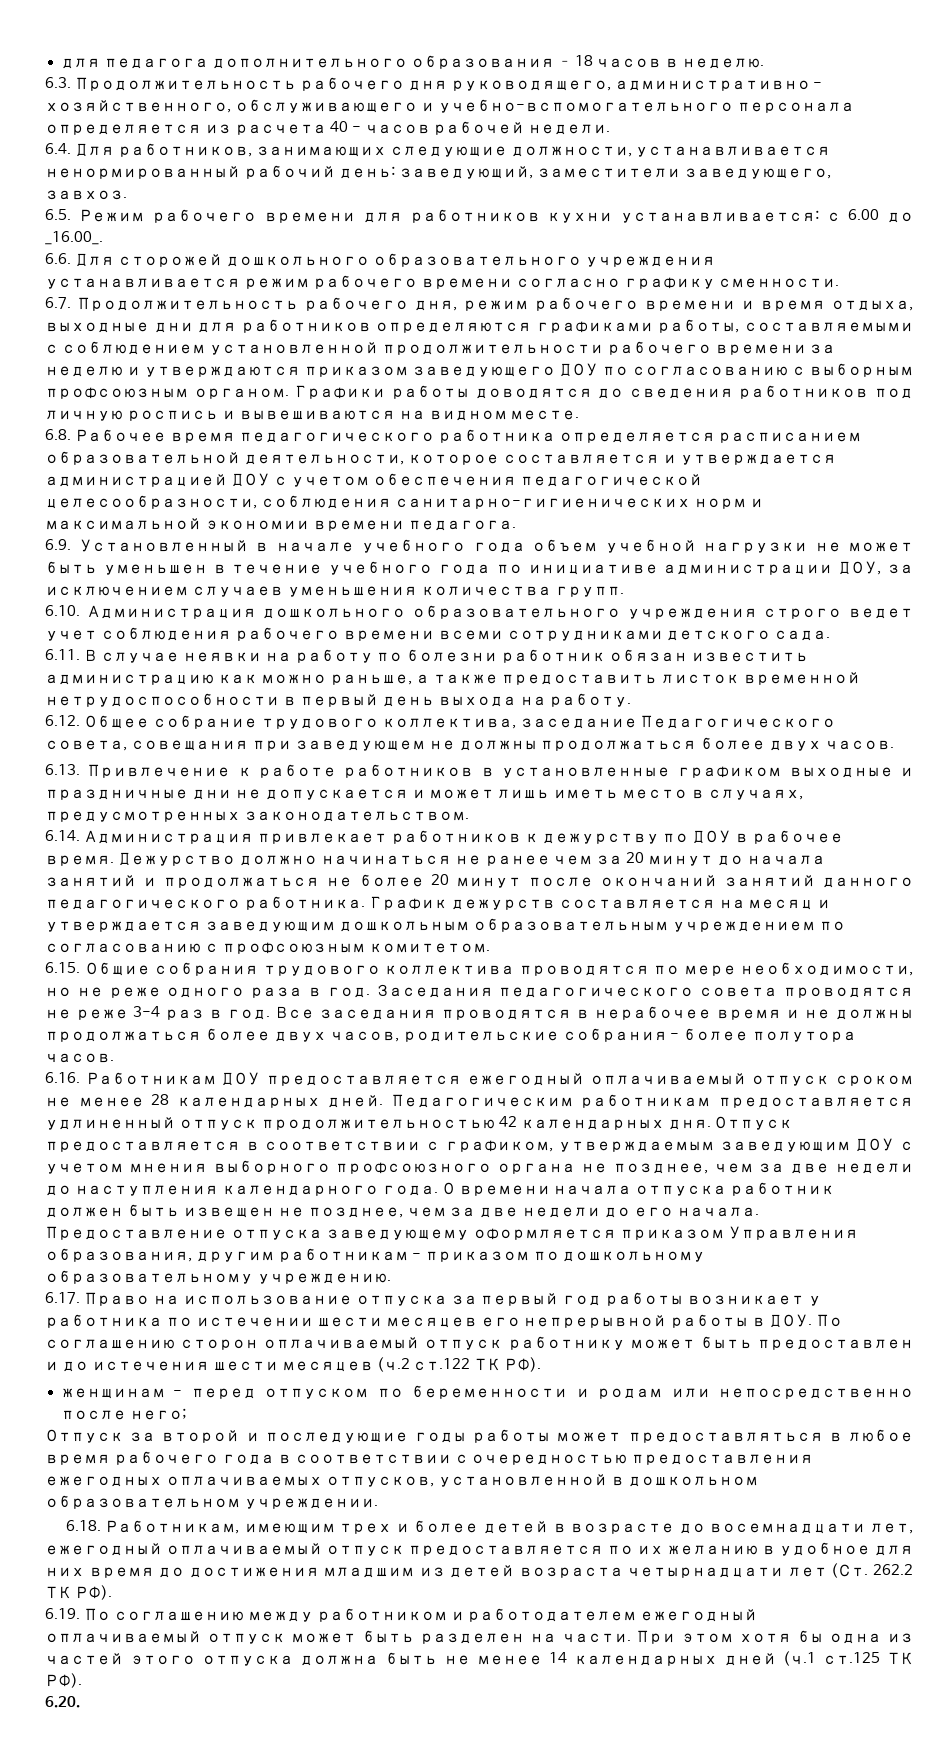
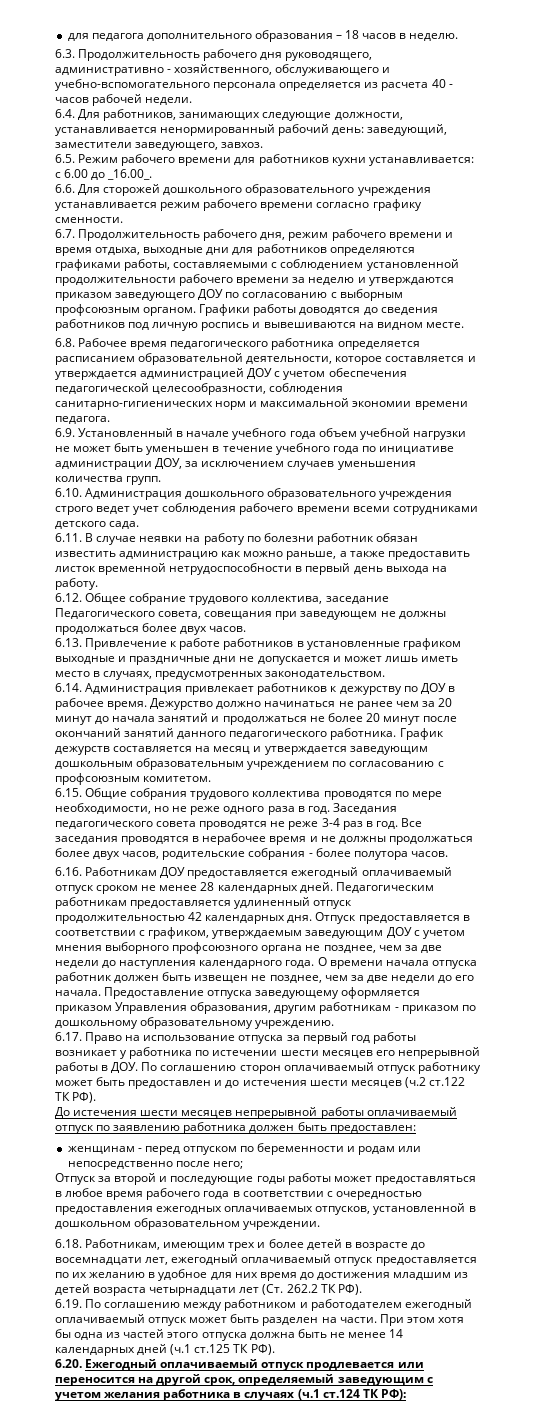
(542, 1364) none -> [55,1107,457,1119] [55,1122,416,1134] // До истечения шести месяцев непрерывной работы оплачиваемый отпуск по заявлению работника должен быть предоставлен:
(80, 1702) none -> [85,1359,424,1371] [55,1374,433,1386] [55,1389,406,1401] Ежегодный оплачиваемый отпуск продлевается или переносится на другой срок, определяемый заведующим с учетом желания работника в случаях (ч.1 ст.124 ТК РФ):

